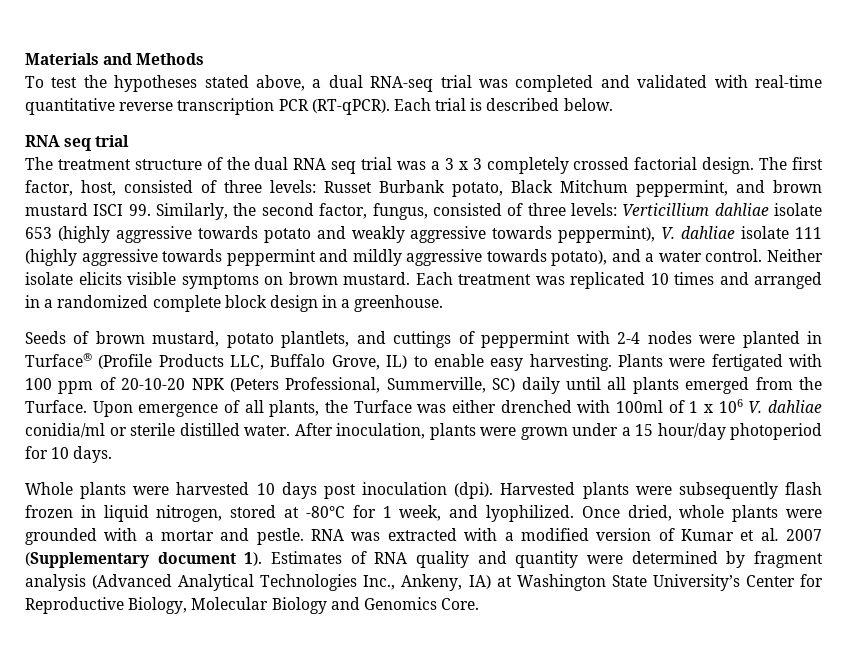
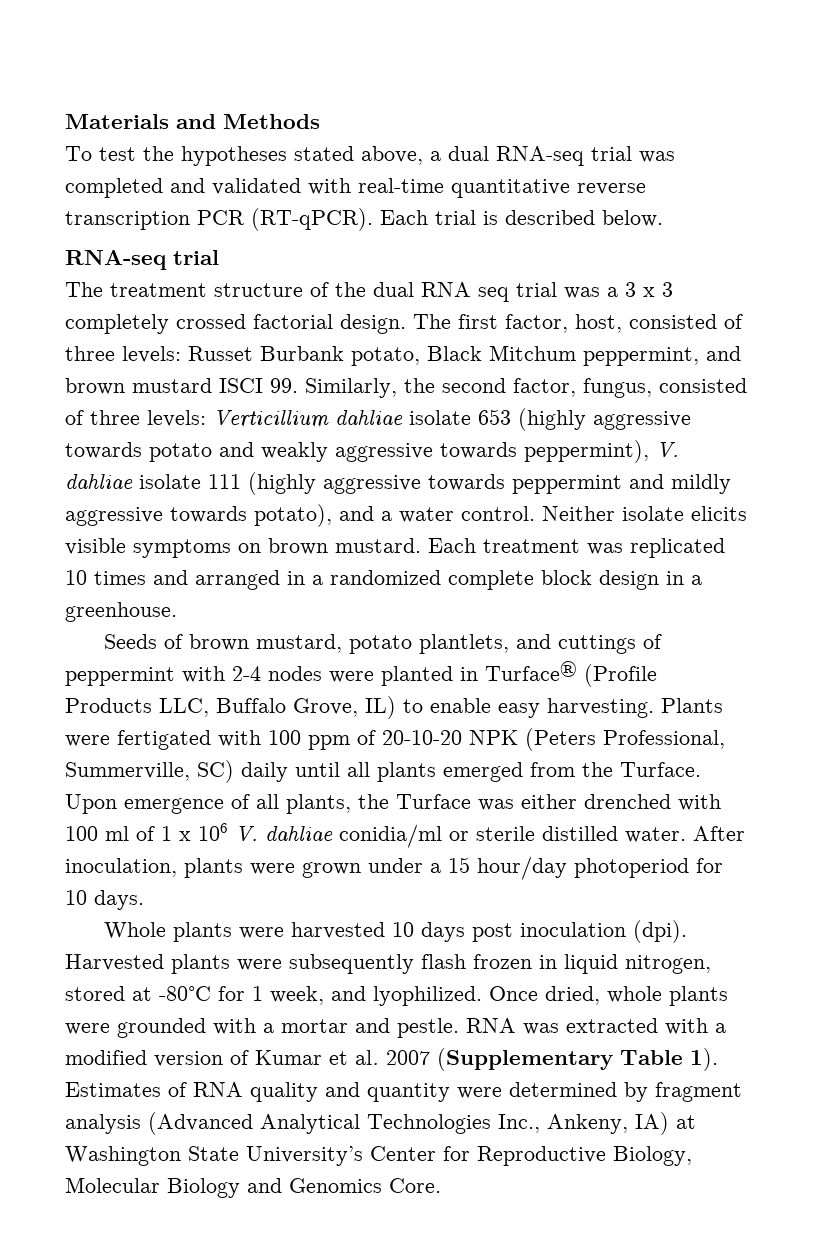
[25,135,93,151] RNA seq -> [65,250,167,270] RNA-seq
[616,400,663,413] 100ml -> [65,826,129,841] 100 ml
[157,552,236,564] document -> [620,1050,683,1065] Table

